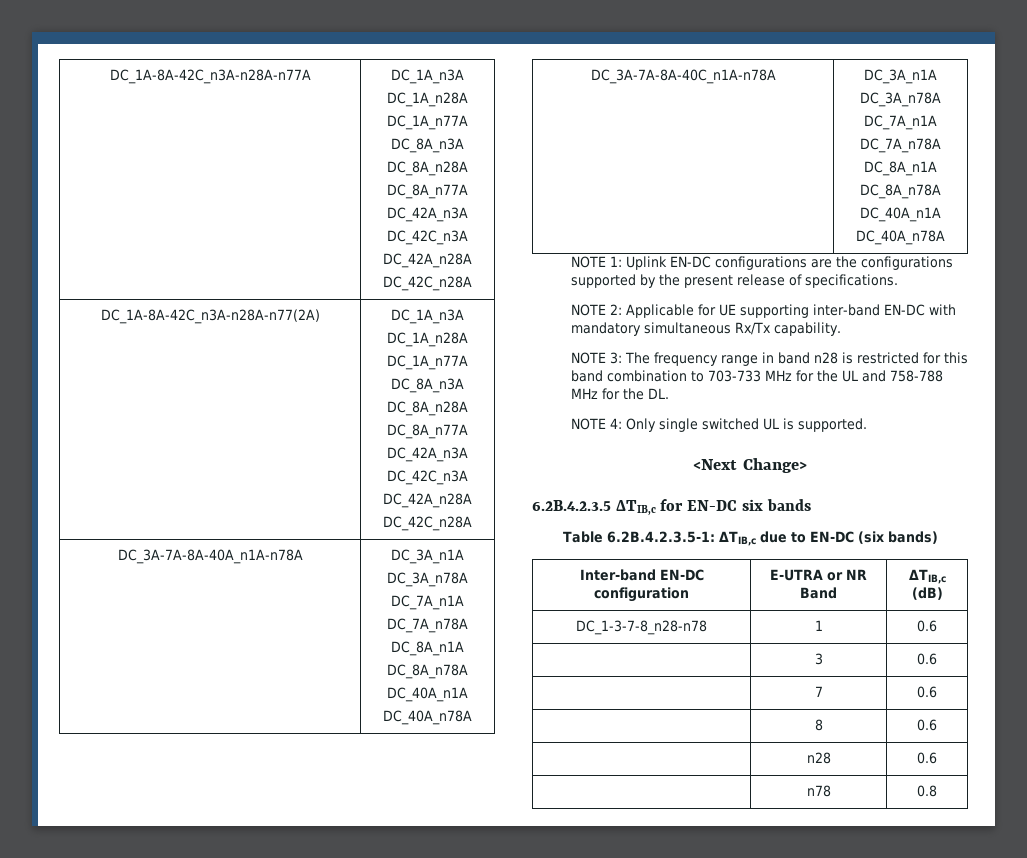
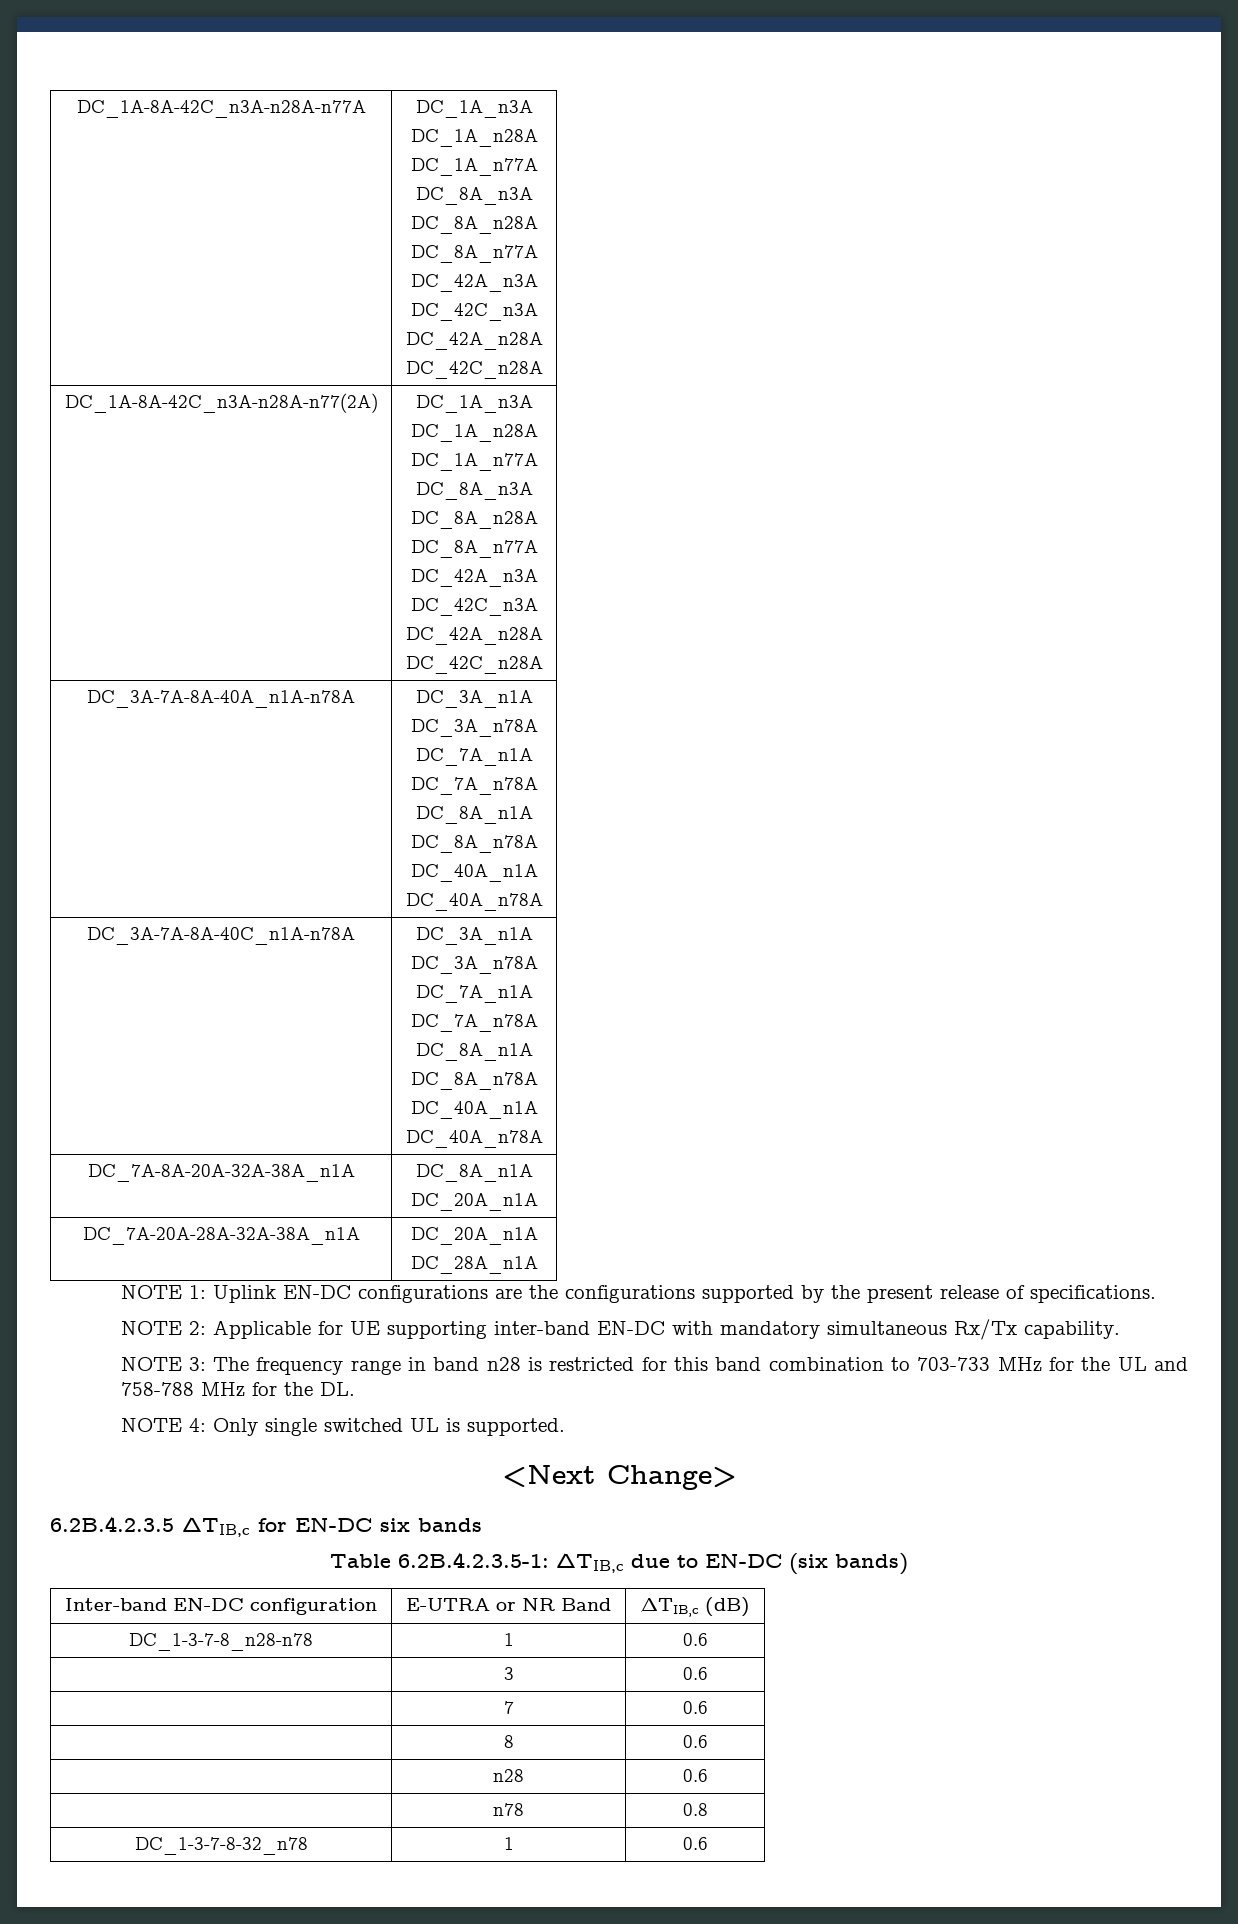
(945, 237) none -> [87,1164,355,1182] [415,1164,533,1182] [410,1193,538,1211] [82,1227,360,1245] [410,1227,538,1245] [410,1256,538,1274] // DC_7A-8A-20A-32A-38A_n1A | DC_8A_n1A // DC_20A_n1A // DC_7A-20A-28A-32A-38A_n1A | DC_20A_n1A // DC_28A_n1A
(937, 791) none -> [134,1837,308,1855] [503,1837,514,1850] [682,1837,708,1850] // DC_1-3-7-8-32_n78 | 1 | 0.6

